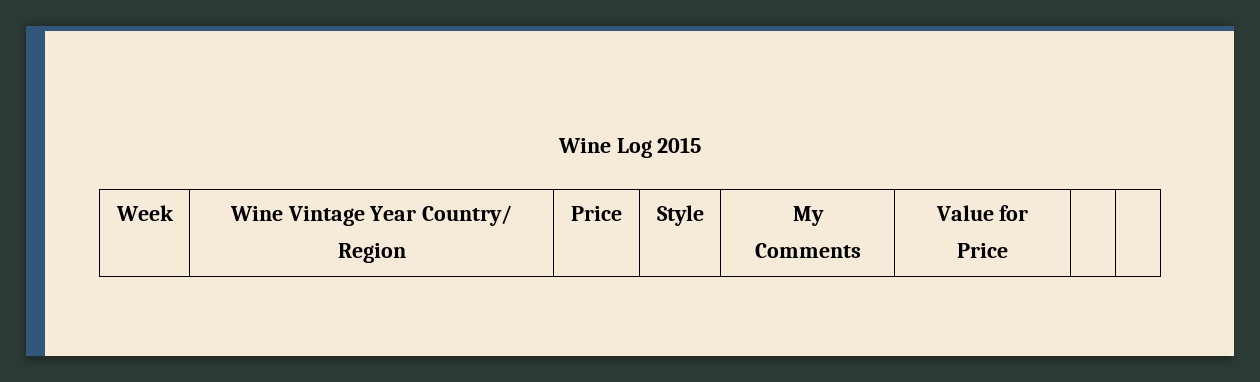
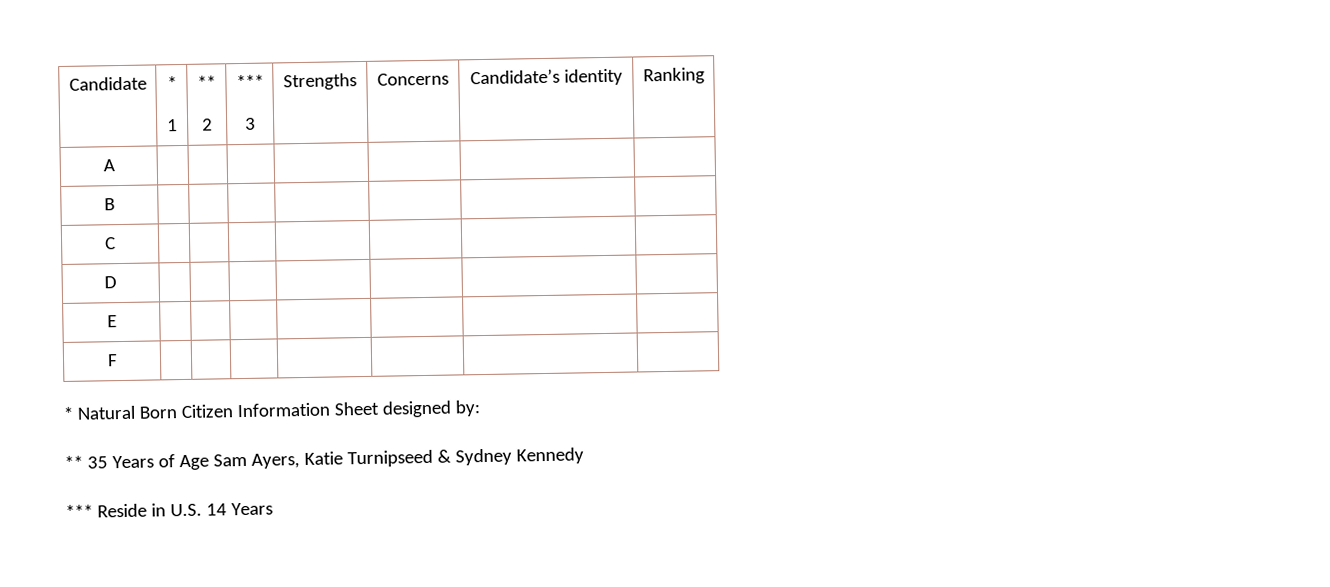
[557,137,702,158] [115,205,174,221] [229,205,513,226] [337,243,406,263] [571,206,622,221] [656,205,704,226] [792,206,824,226] [754,243,861,258] [935,205,1029,221] [957,243,1008,258] Wine Log 2015 // Week | Wine Vintage Year Country/ Region | Price | Style | My Comments | Value for Price | | -> [68,76,147,91] [166,76,177,90] [167,119,178,132] [197,75,216,89] [202,118,213,131] [235,74,264,89] [245,117,256,130] [283,73,357,91] [377,72,449,86] [469,68,623,86] [642,67,705,85] [102,159,115,172] [104,198,115,211] [104,237,116,250] [104,276,117,289] [106,315,117,328] [106,354,118,367] [63,400,481,420] [64,447,584,471] [65,502,273,518] Candidate | * // 1 | ** // 2 | *** // 3 | Strengths | Concerns | Candidate’s identity | Ranking // A | | | | | | | // B | | | | | | | // C | | | | | | | // D | | | | | | | // E | | | | | | | // F | | | | | | | // * Natural Born Citizen Information Sheet designed by: // ** 35 Years of Age Sam Ayers, Katie Turnipseed & Sydney Kennedy // *** Reside in U.S. 14 Years

